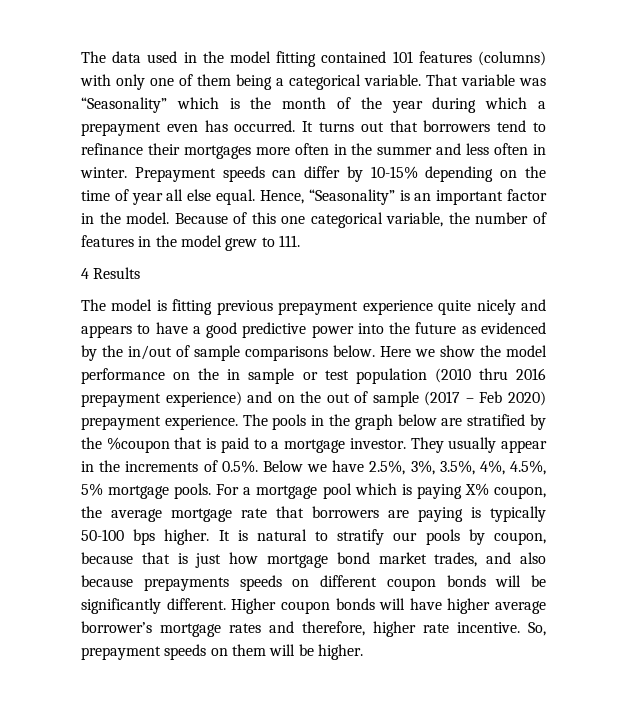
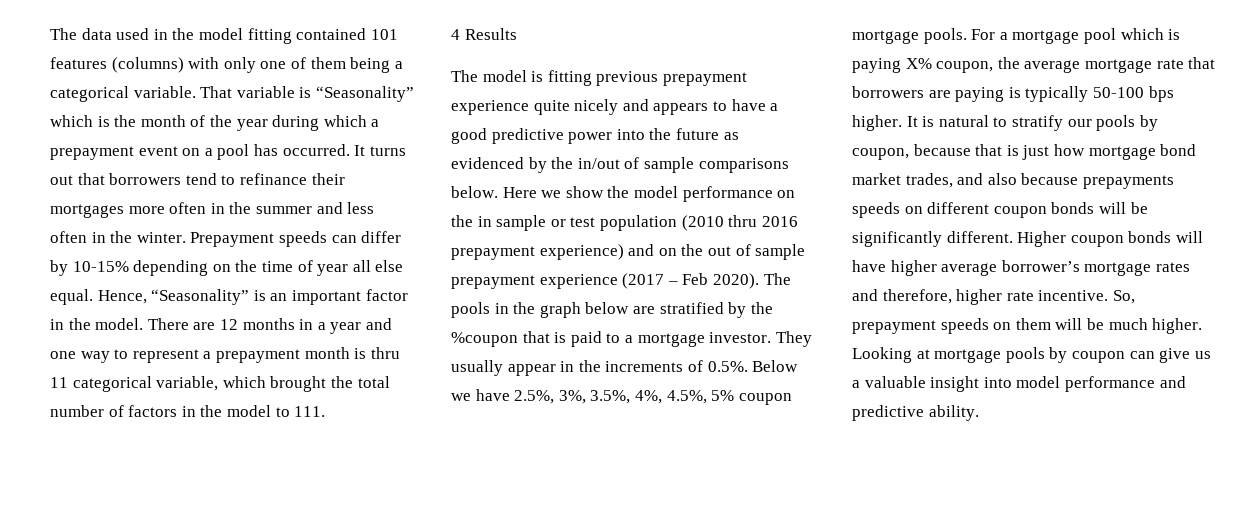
[519,78,546,86] was -> [299,87,312,98] is
[166,124,198,132] even -> [138,144,250,160] event on a pool
(547, 149) none -> [110,231,133,243] the
[174,212,470,228] Because of this one categorical variable, the -> [147,318,392,334] [50,347,400,363] [50,376,390,392] There are 12 months in a year and one way to represent a prepayment month is thru 11 categorical variable, which brought the total
[81,235,258,251] features in the model grew -> [128,405,271,417] factors in the model
(419, 399) none -> [451,274,618,289] prepayment experience
[508,391,547,406] [81,415,238,430] 2020) prepayment experience. -> [712,273,759,289] 2020).
(103, 489) none -> [738,393,792,405] coupon
[317,644,363,660] higher. -> [1108,318,1203,334] [852,347,1211,363] [852,376,1186,392] [852,405,979,421] much higher. Looking at mortgage pools by coupon can give us a valuable insight into model performance and predictive ability.

